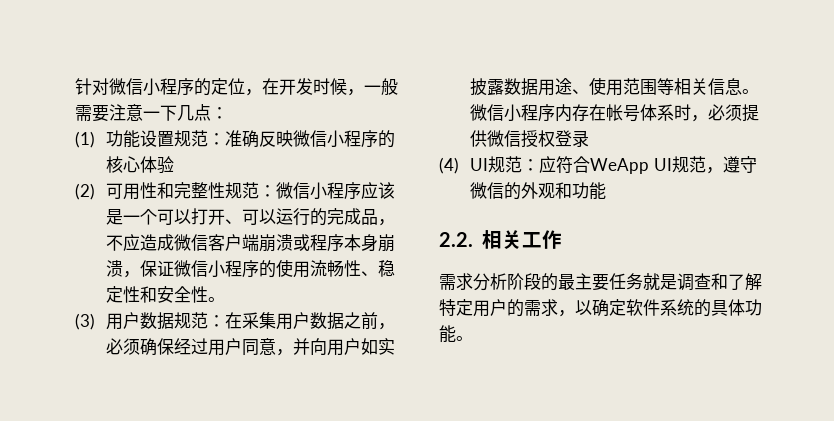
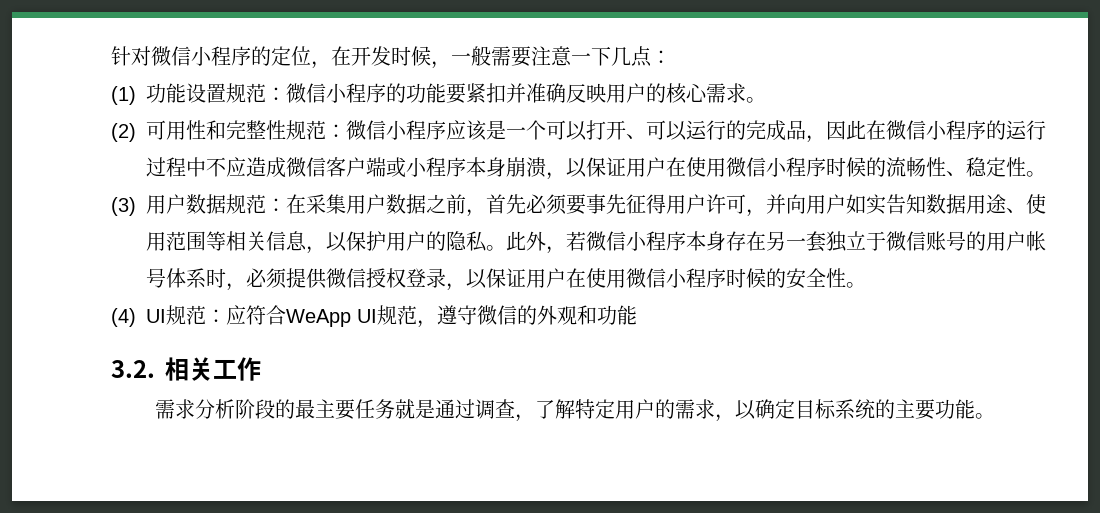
[225,130,396,148] [106,156,175,174] 准确反映微信小程序的核心体验 -> [286,83,766,104] 微信小程序的功能要紧扣并准确反映用户的核心需求。
(396, 222) none -> [826,120,1046,140] [146,157,206,177] 因此在微信小程序的运行过程中
[259,234,311,252] 崩溃或 -> [386,157,427,178] 或小
[140,259,311,278] 保证微信小程序的使用 -> [566,157,886,178] 以保证用户在使用微信小程序时候的
[140,286,209,303] 和安全性 -> (1026, 167) none
[106,338,277,356] 必须确保经过用户同意 -> [486,194,746,215] 首先必须要事先征得用户许可
[470,78,505,96] 披露 -> [886,194,926,214] 告知
[742,89,760,94] [470,104,607,122] 。微信小程序内存在 -> [306,231,1026,254] ，以保护用户的隐私。此外，若微信小程序本身存在另一套独立于微信账号的用户
(590, 138) none -> [446,268,866,291] ，以保证用户在使用微信小程序时候的安全性。
[439,232,473,247] 2.2. -> [111,360,155,378] 3.2.
[677,273,728,291] 调查和 -> [435,399,536,422] 通过调查，
[626,299,745,317] 软件系统的具体 -> [795,399,936,420] 目标系统的主要

